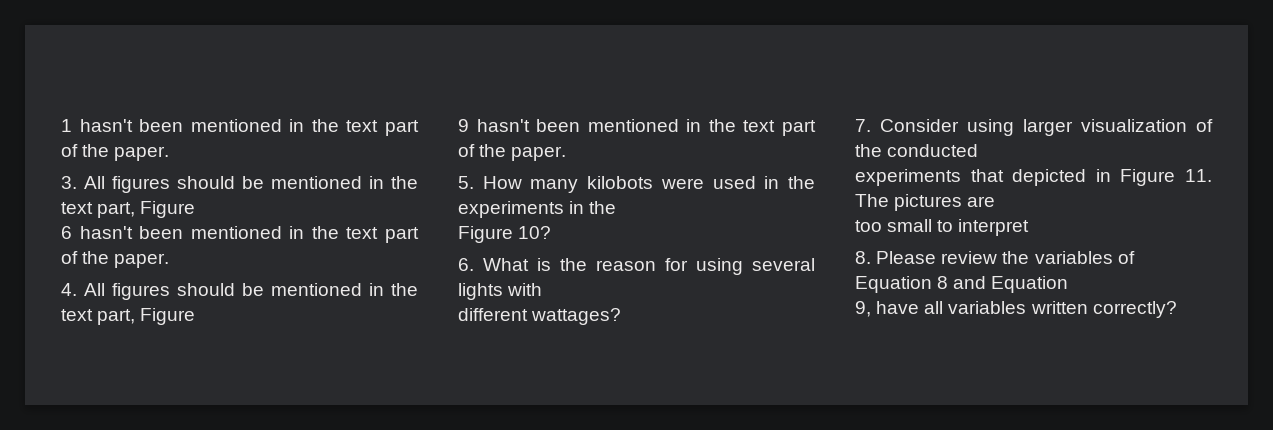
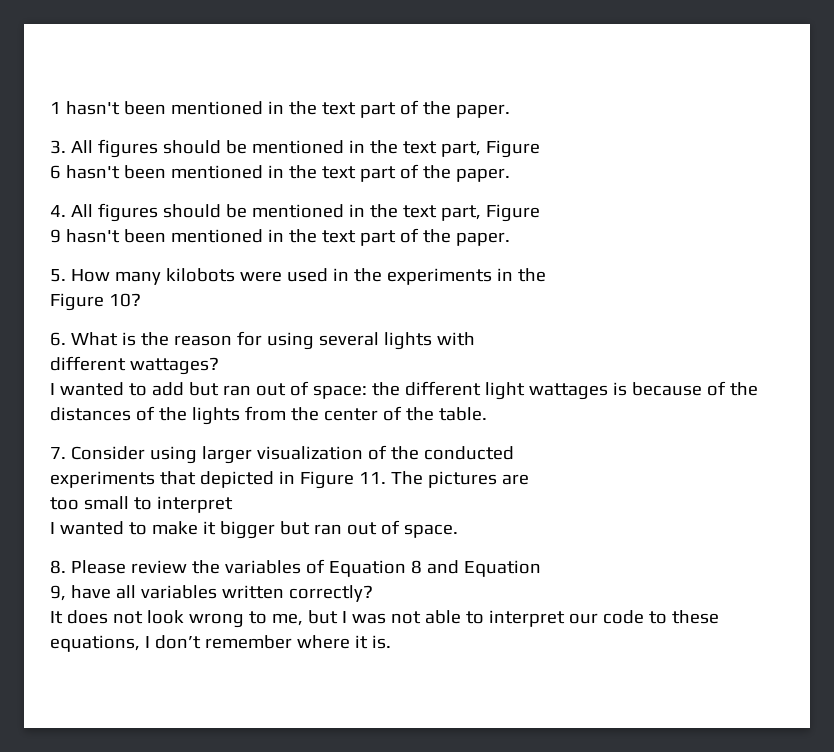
(622, 316) none -> [50,381,758,400] [50,406,487,425] // I wanted to add but ran out of space: the different light wattages is because of the distances of the lights from the center of the table.
(1030, 227) none -> [50,520,458,539] // I wanted to make it bigger but ran out of space.
(1177, 309) none -> [50,610,719,628] [50,635,391,652] // It does not look wrong to me, but I was not able to interpret our code to these equations, I don’t remember where it is.

